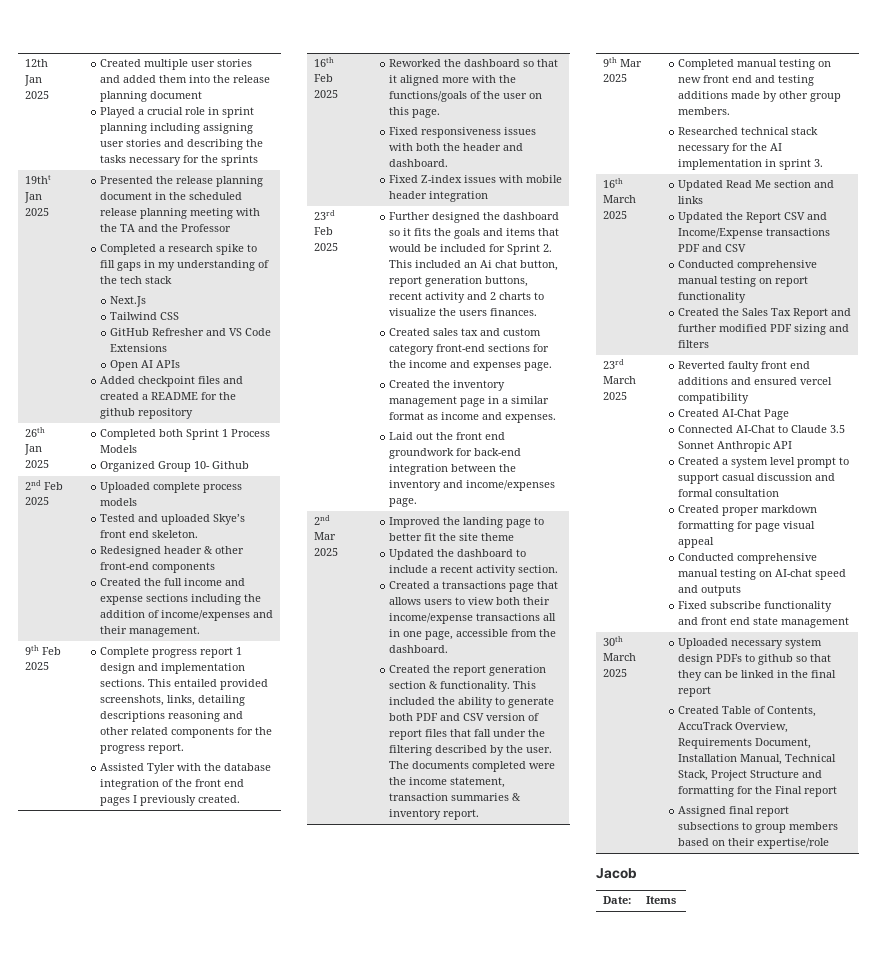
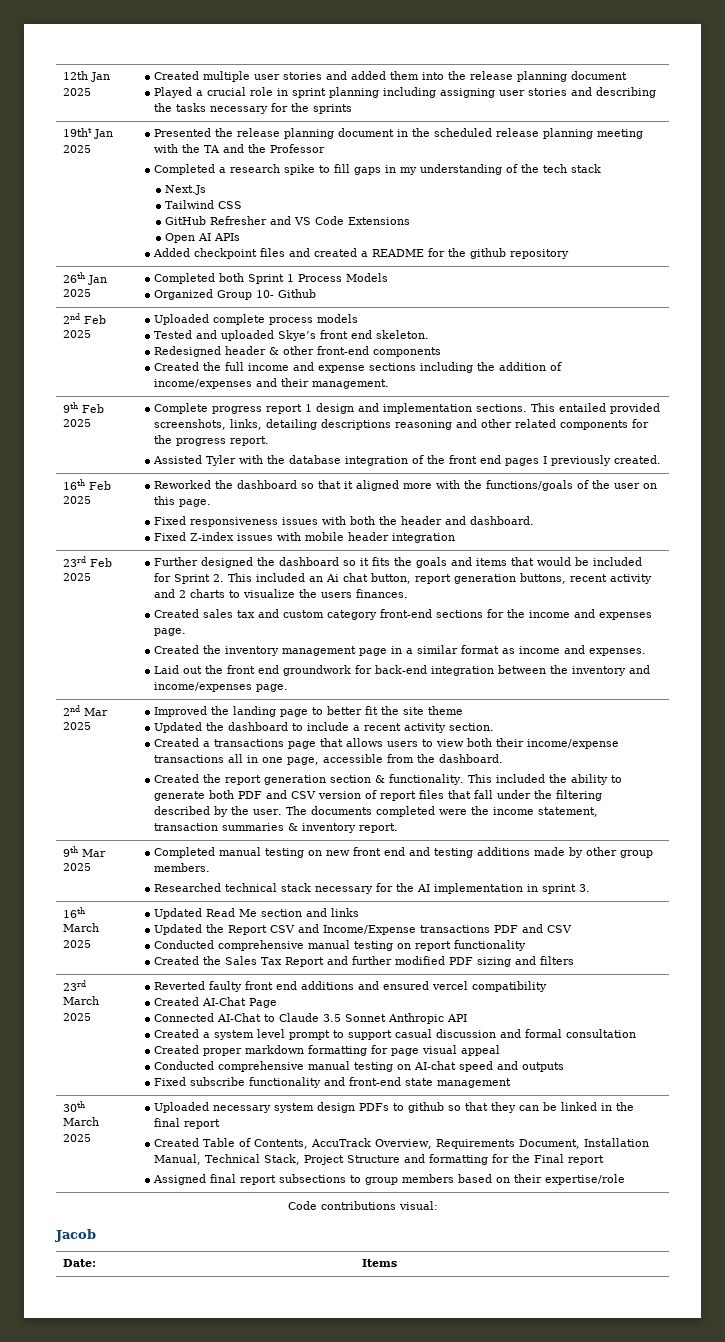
[701,617,751,625] front end -> [349,1077,402,1086] front-end
(830, 843) none -> [287,1201,438,1210] // Code contributions visual:

